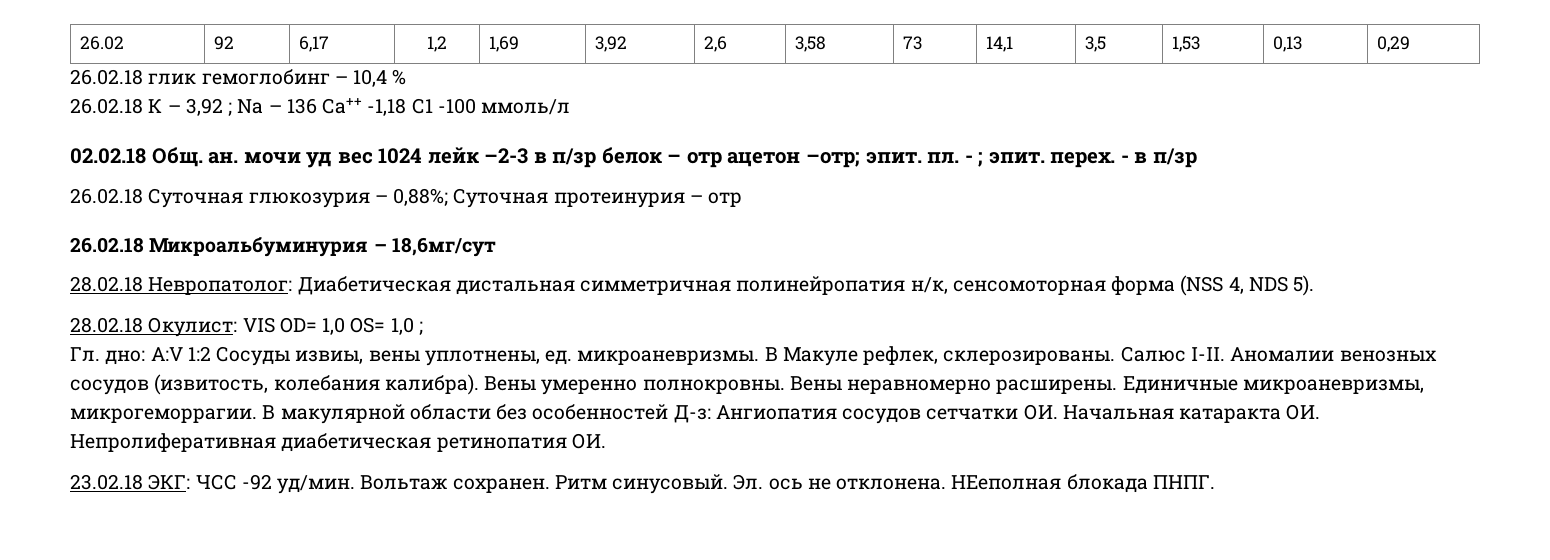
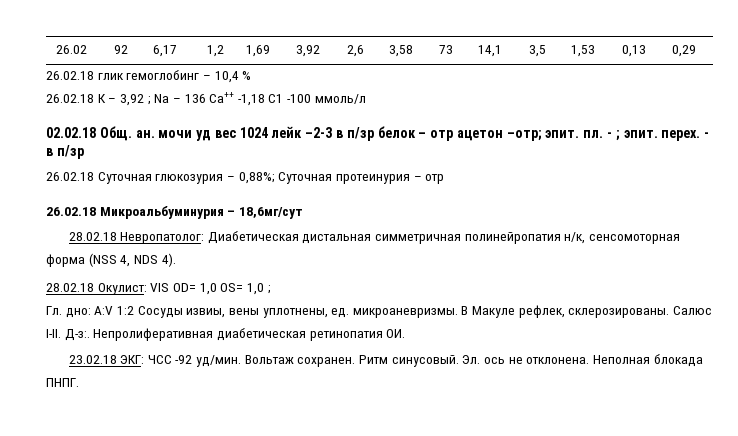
[1293,275,1315,296] 5). -> [161,253,176,267] 4).
[1230,347,1437,362] [70,374,1424,395] [70,404,1321,424] Аномалии венозных сосудов (извитость, колебания калибра). Вены умеренно полнокровны. Вены неравномерно расширены. Единичные микроаневризмы, микрогеморрагии. В макулярной области без особенностей Д-з: Ангиопатия сосудов сетчатки ОИ. Начальная катаракта ОИ. -> [64,329,90,341] Д-з:.
[951,475,1062,490] НЕеполная -> [592,355,650,364] Неполная

